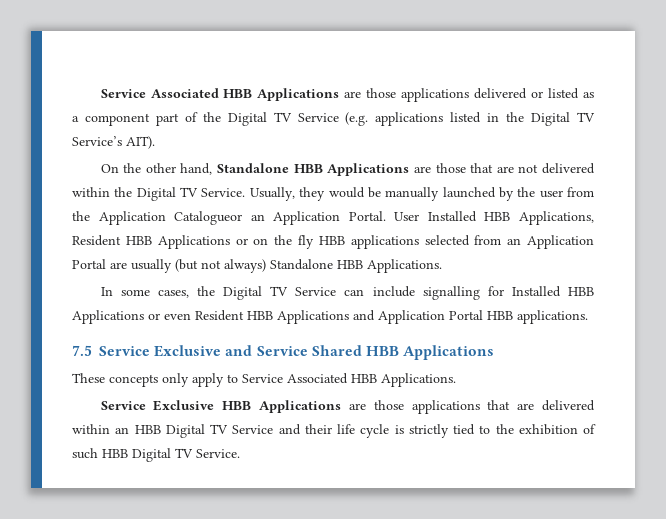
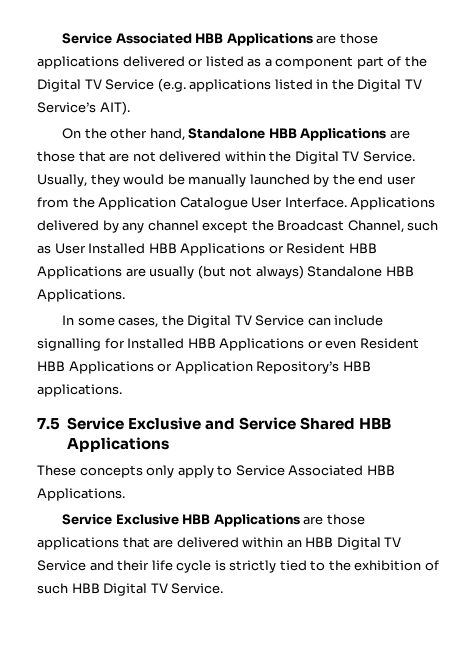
(536, 192) none -> [358,174,384,185] end
[174,211,386,225] Catalogueor an Application Portal. -> [179,197,436,210] [37,220,439,233] [37,245,51,254] Catalogue User Interface. Applications delivered by any channel except the Broadcast Channel, such as
[518,211,594,225] [72,235,594,249] [72,259,106,269] Applications, Resident HBB Applications or on the fly HBB applications selected from an Application Portal -> [180,243,377,256] [37,266,122,279] Applications or Resident HBB Applications
[353,310,483,324] and Application Portal -> [157,361,340,374] or Application Repository’s

